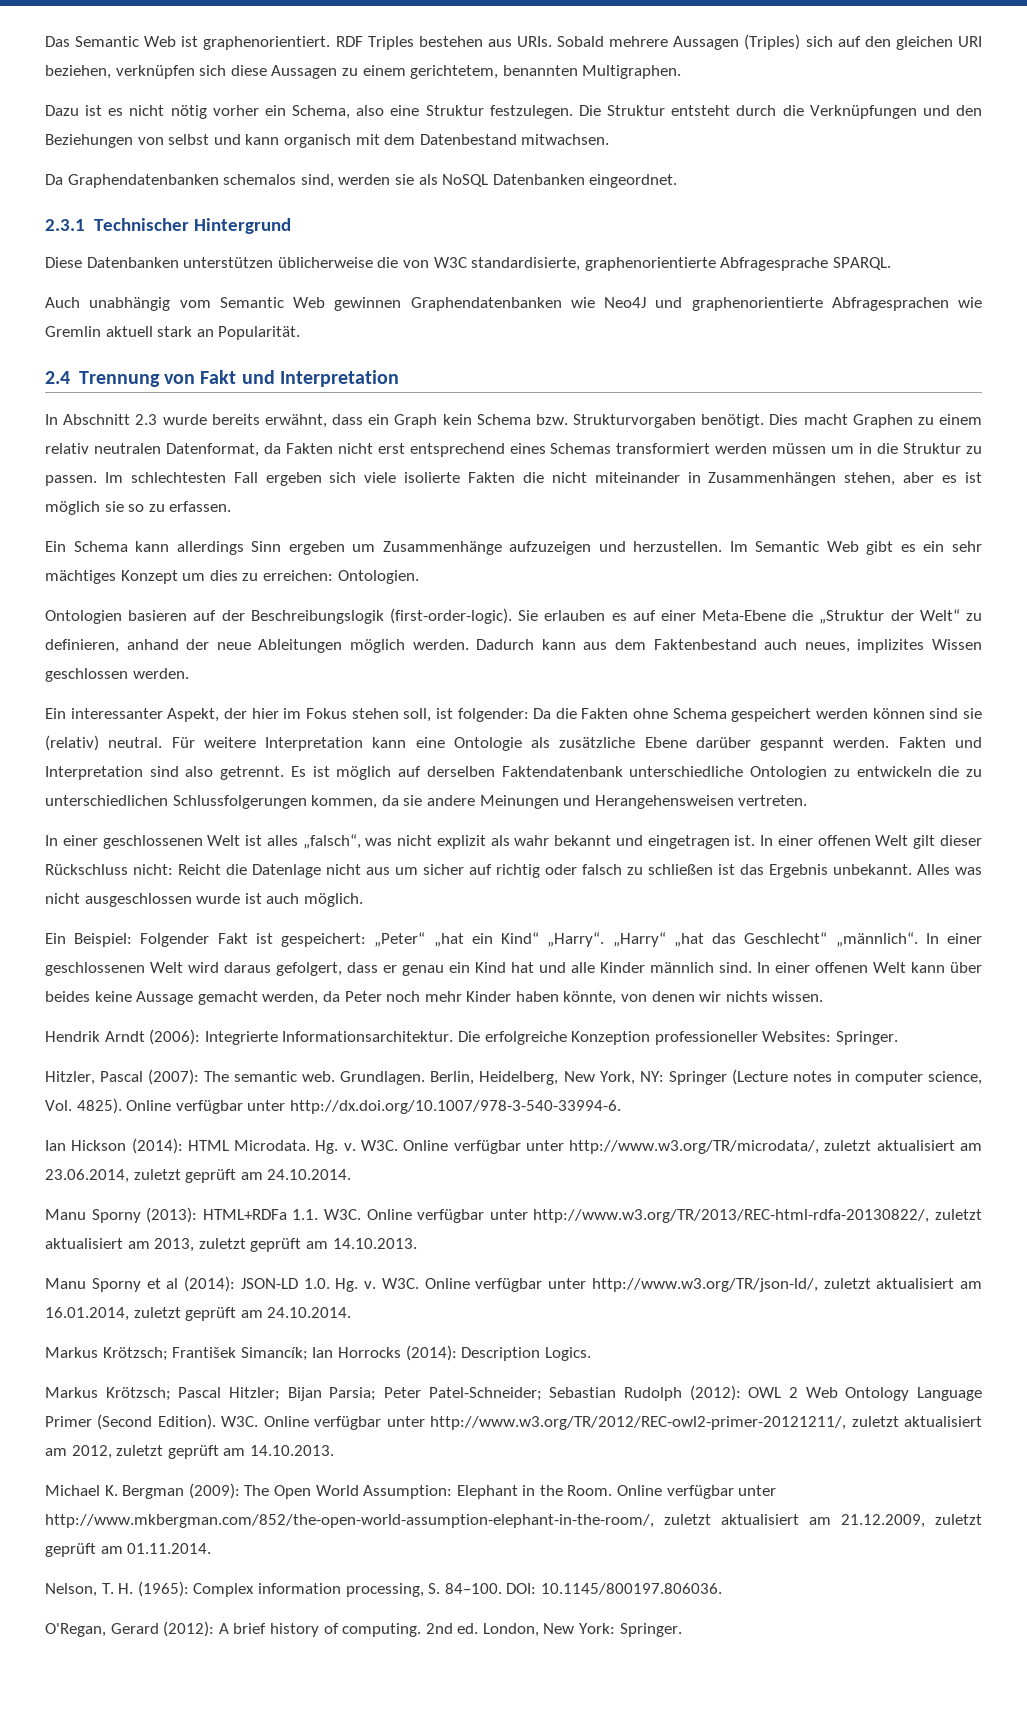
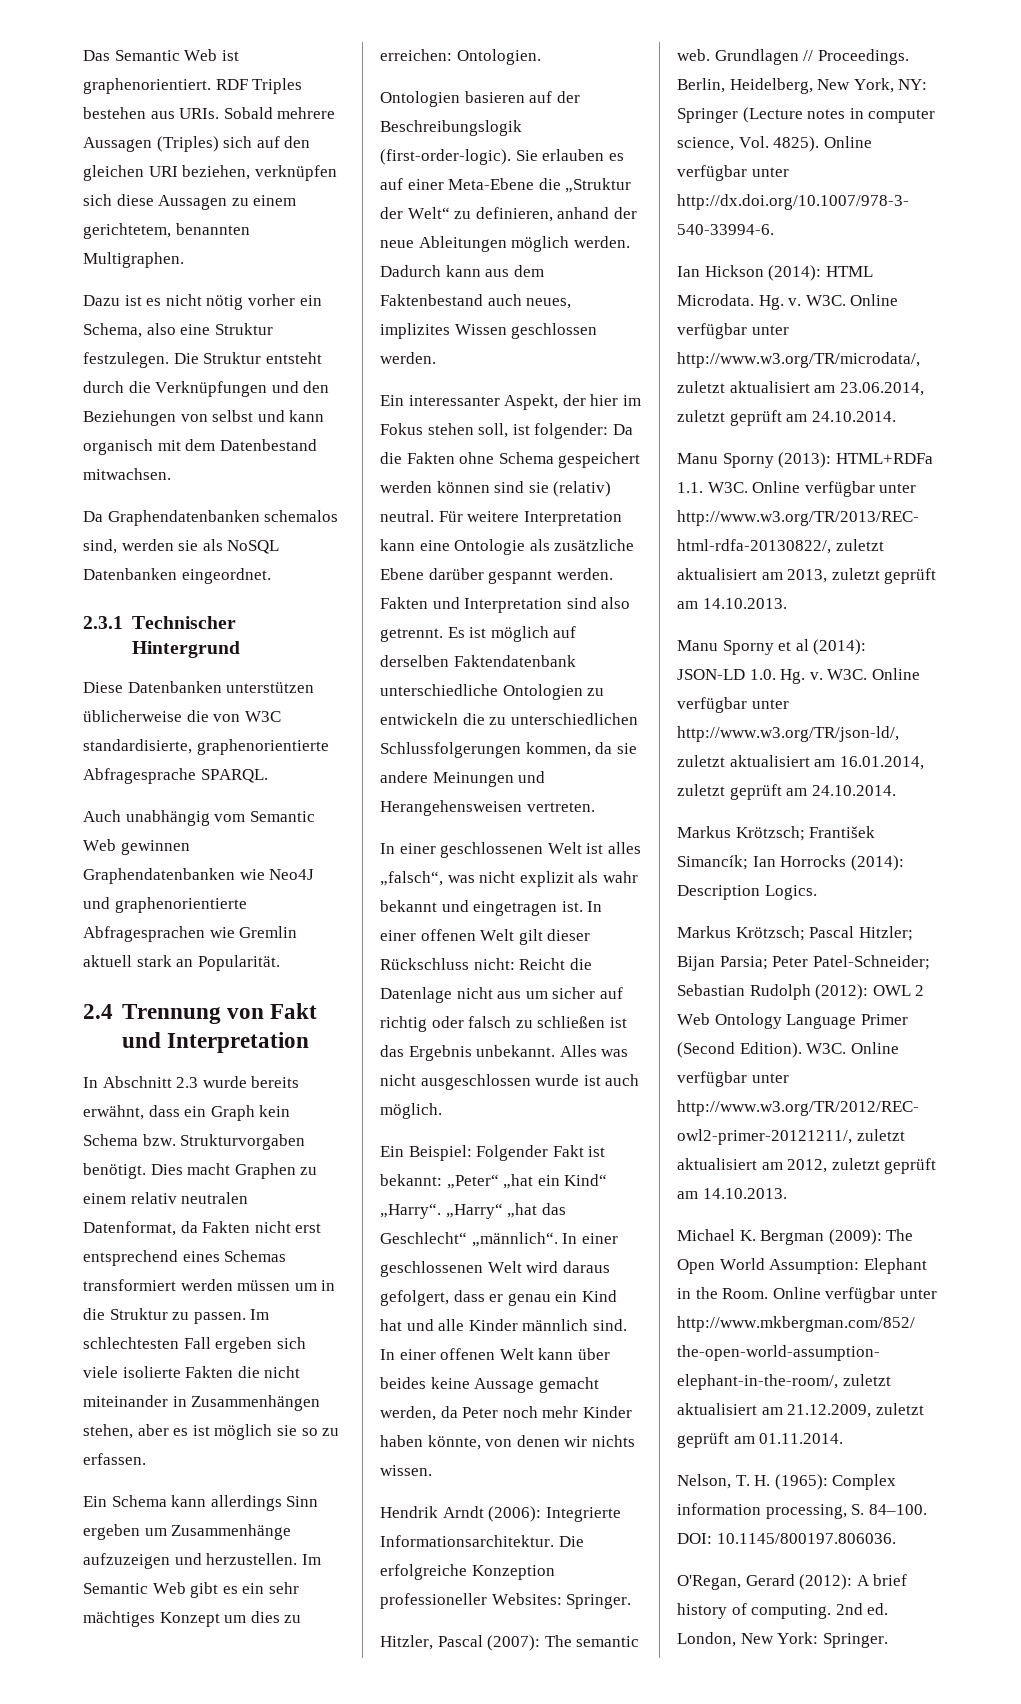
[281,933,367,947] gespeichert: -> [380,1174,442,1186] bekannt:
[340,1071,426,1085] Grundlagen. -> [714,49,909,65] Grundlagen // Proceedings.

